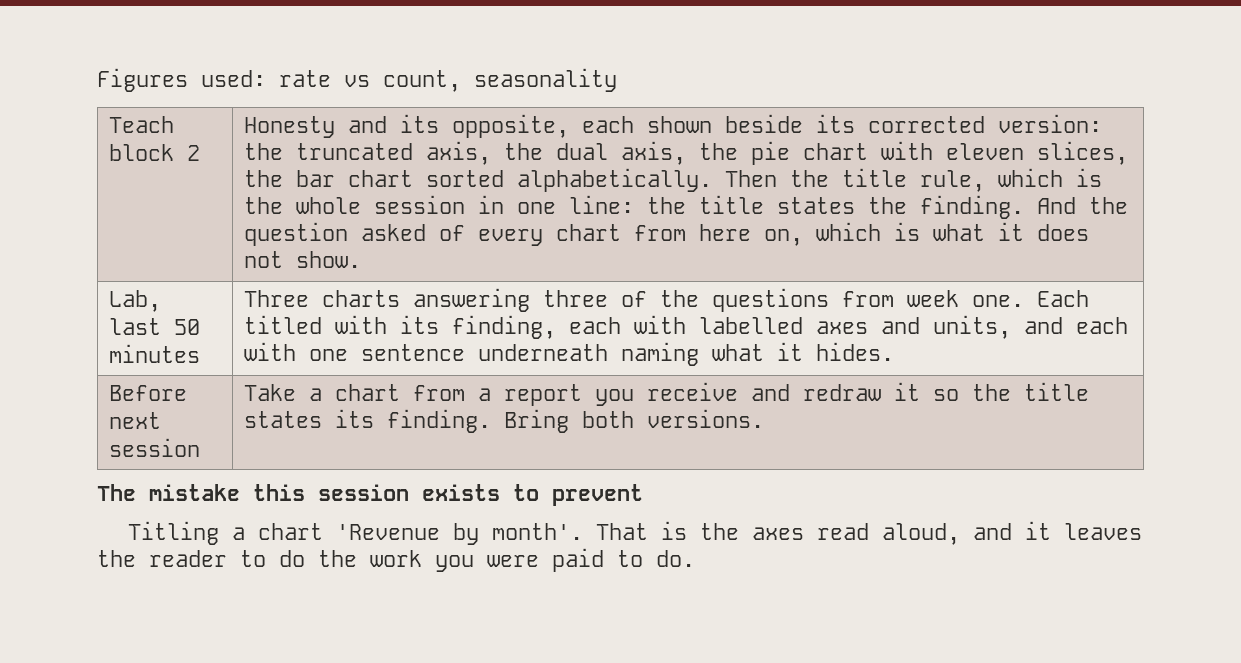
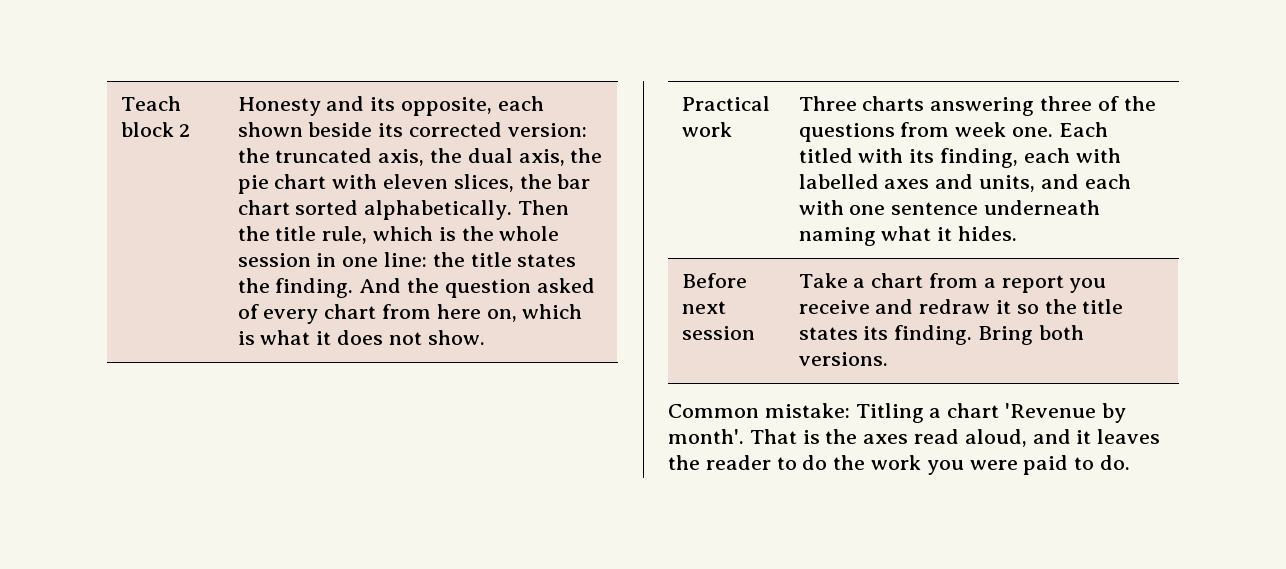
[97,68,617,92] Figures used: rate vs count, seasonality // -> (120, 103) none
[108,290,161,312] [108,318,200,335] [108,344,200,363] Lab, last 50 minutes -> [681,96,770,111] [681,122,732,137] Practical work
[97,484,643,506] The mistake this session exists to prevent // -> [668,403,850,418] Common mistake:

